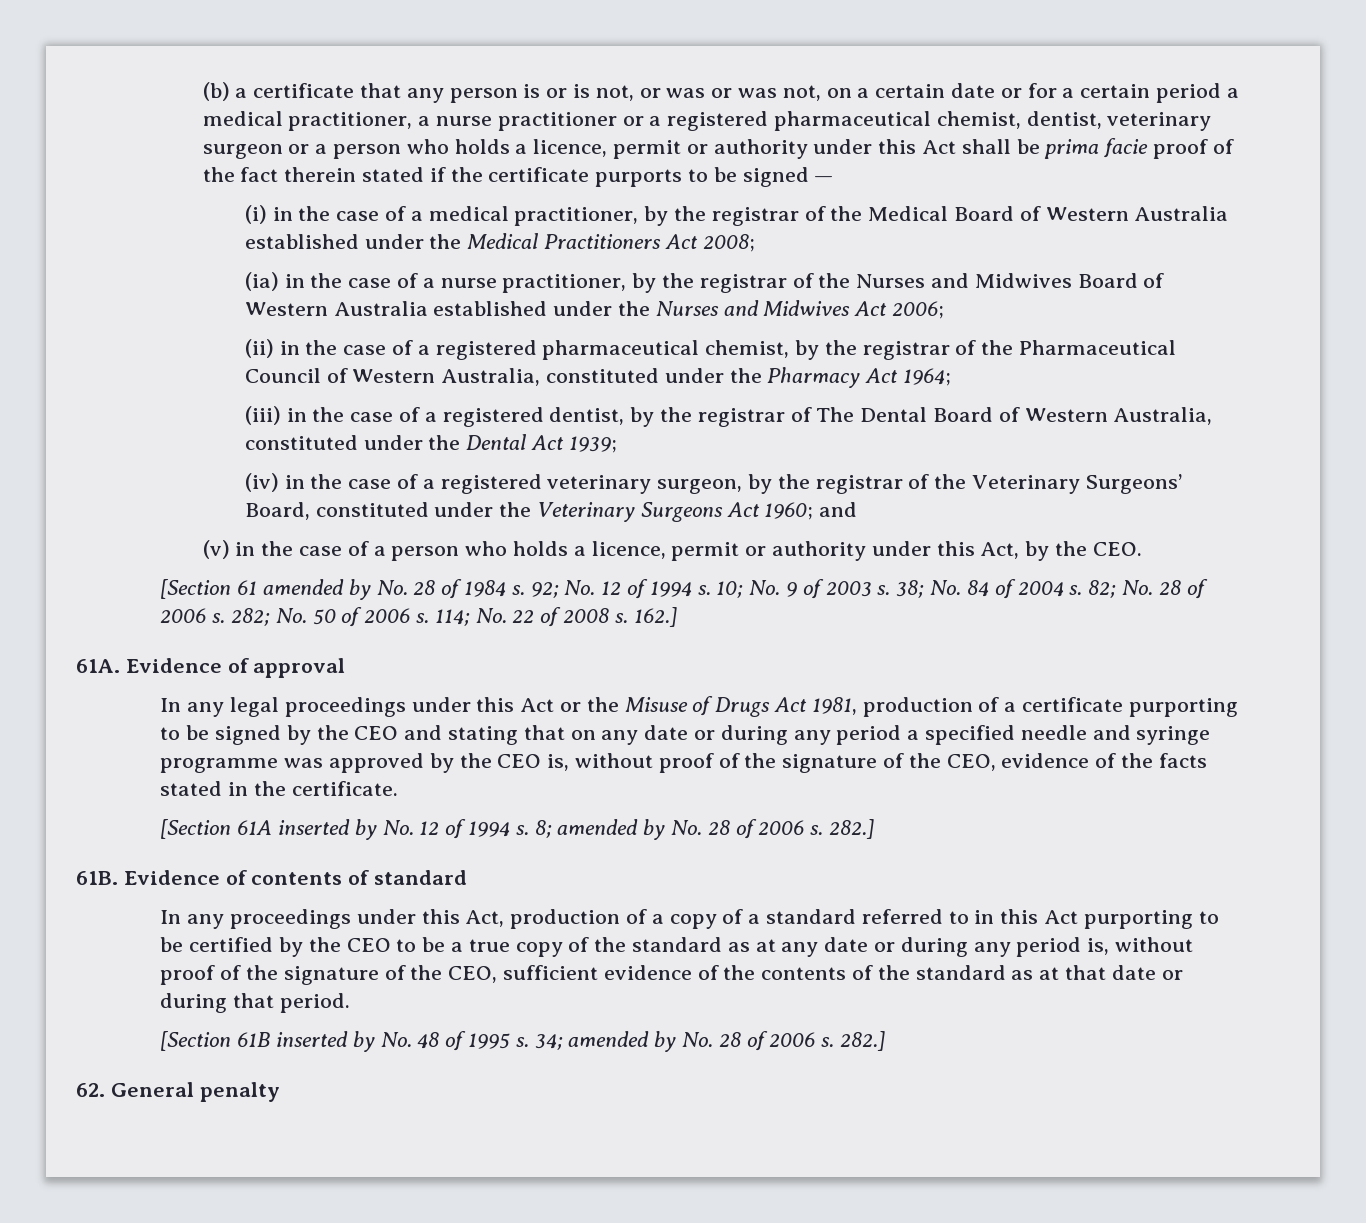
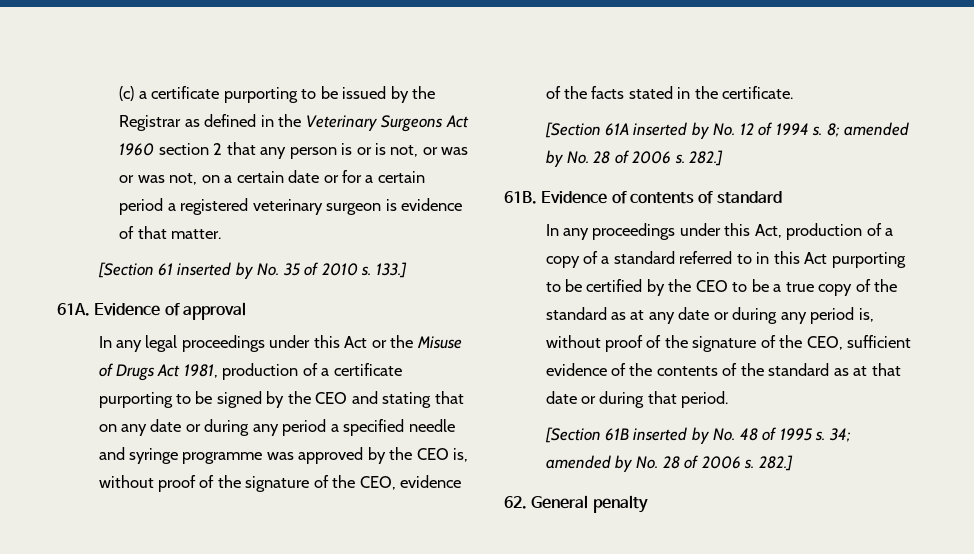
[202,82,355,101] (b) a certificate -> [119,86,435,103] [119,114,469,132] [119,143,223,156] (c) a certificate purporting to be issued by the Registrar as defined in the Veterinary Surgeons Act 1960 section 2
[202,111,1212,131] [202,138,1234,159] [202,167,834,187] [244,205,1229,226] [244,233,755,252] [244,272,1165,293] [244,300,944,319] [244,339,1177,360] [244,367,951,388] [244,406,1213,427] [244,434,617,453] [244,473,1182,494] [244,502,858,522] [202,540,1142,561] medical practitioner, a nurse practitioner or a registered pharmaceutical chemist, dentist, veterinary surgeon or a person who holds a licence, permit or authority under this Act shall be prima facie proof of the fact therein stated if the certificate purports to be signed — // (i) in the case of a medical practitioner, by the registrar of the Medical Board of Western Australia established under the Medical Practitioners Act 2008; // (ia) in the case of a nurse practitioner, by the registrar of the Nurses and Midwives Board of Western Australia established under the Nurses and Midwives Act 2006; // (ii) in the case of a registered pharmaceutical chemist, by the registrar of the Pharmaceutical Council of Western Australia, constituted under the Pharmacy Act 1964; // (iii) in the case of a registered dentist, by the registrar of The Dental Board of Western Australia, constituted under the Dental Act 1939; // (iv) in the case of a registered veterinary surgeon, by the registrar of the Veterinary Surgeons’ Board, constituted under the Veterinary Surgeons Act 1960; and // (v) in the case of a person who holds a licence, permit or authority under this Act, by the CEO. -> [180,198,463,215] [119,226,222,239] registered veterinary surgeon is evidence of that matter.
[262,579,1208,600] [160,607,677,627] amended by No. 28 of 1984 s. 92; No. 12 of 1994 s. 10; No. 9 of 2003 s. 38; No. 84 of 2004 s. 82; No. 28 of 2006 s. 282; No. 50 of 2006 s. 114; No. 22 of 2008 s. 162.] -> [177,262,407,279] inserted by No. 35 of 2010 s. 133.]

